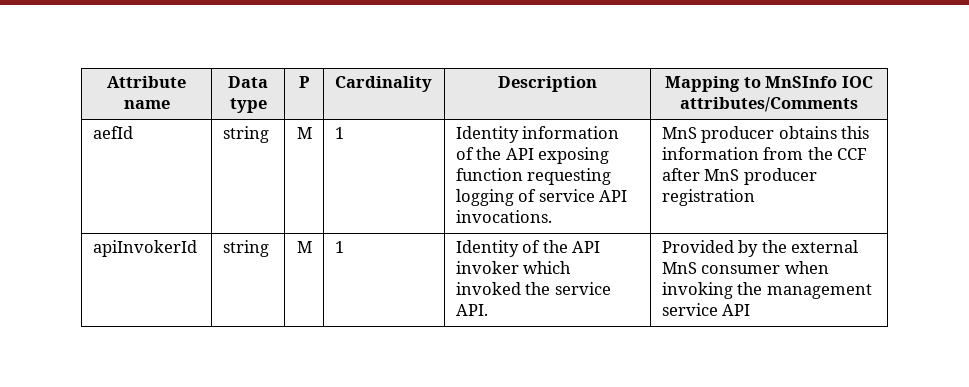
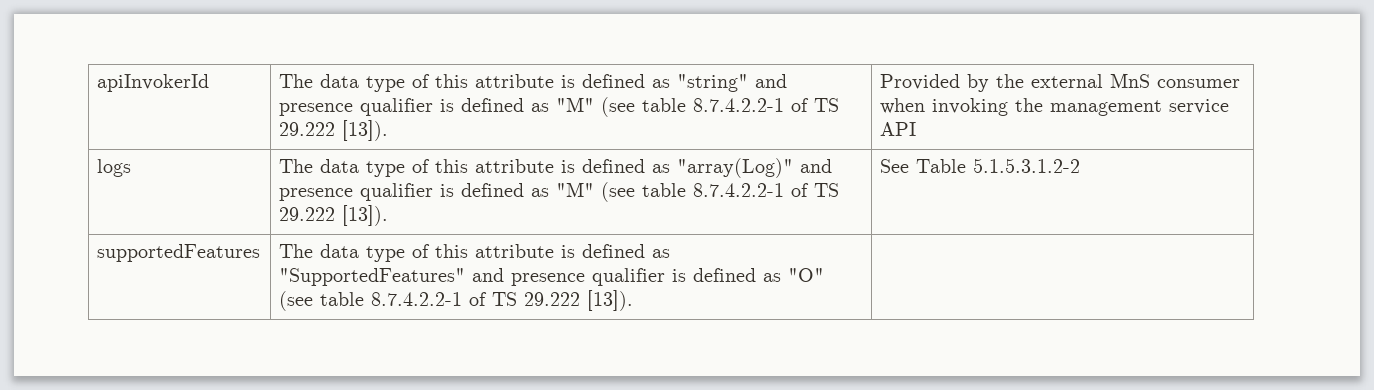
[107,76,186,88] [123,100,170,109] [228,76,268,88] [229,98,267,113] [298,76,310,88] [334,76,432,92] [498,76,597,92] [665,76,873,92] [680,97,858,112] [92,126,133,139] [222,126,269,143] [296,127,312,139] [334,127,344,139] [455,126,620,143] [455,147,610,164] [455,168,612,185] [455,189,628,206] [455,210,552,223] [661,126,870,143] [661,147,868,160] [661,168,817,185] [661,189,755,206] [92,240,197,257] [222,240,269,257] [296,241,312,253] [334,241,344,253] [455,240,601,257] [455,261,572,274] [455,282,611,295] [455,304,488,316] Attribute name | Data type | P | Cardinality | Description | Mapping to MnSInfo IOC attributes/Comments // aefId | string | M | 1 | Identity information of the API exposing function requesting logging of service API invocations. | MnS producer obtains this information from the CCF after MnS producer registration // apiInvokerId | string | M | 1 | Identity of the API invoker which invoked the service API. -> [97,74,210,92] [279,74,788,92] [279,97,840,117] [279,120,389,141] apiInvokerId | The data type of this attribute is defined as "string" and presence qualifier is defined as "M" (see table 8.7.4.2.2-1 of TS 29.222 [13]).
(751, 310) none -> [97,159,132,177] [279,158,833,178] [279,182,840,202] [279,205,389,226] [880,158,1081,173] [97,244,261,262] [279,244,671,262] [279,268,825,286] [279,290,634,311] // logs | The data type of this attribute is defined as "array(Log)" and presence qualifier is defined as "M" (see table 8.7.4.2.2-1 of TS 29.222 [13]). | See Table 5.1.5.3.1.2-2 // supportedFeatures | The data type of this attribute is defined as "SupportedFeatures" and presence qualifier is defined as "O" (see table 8.7.4.2.2-1 of TS 29.222 [13]). |

